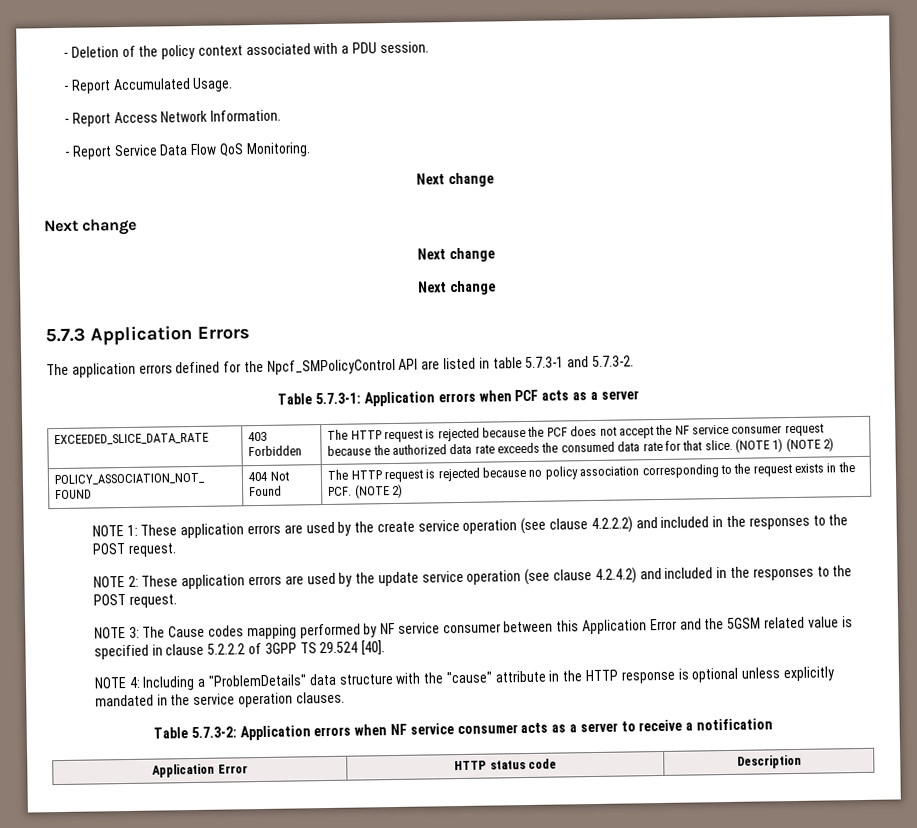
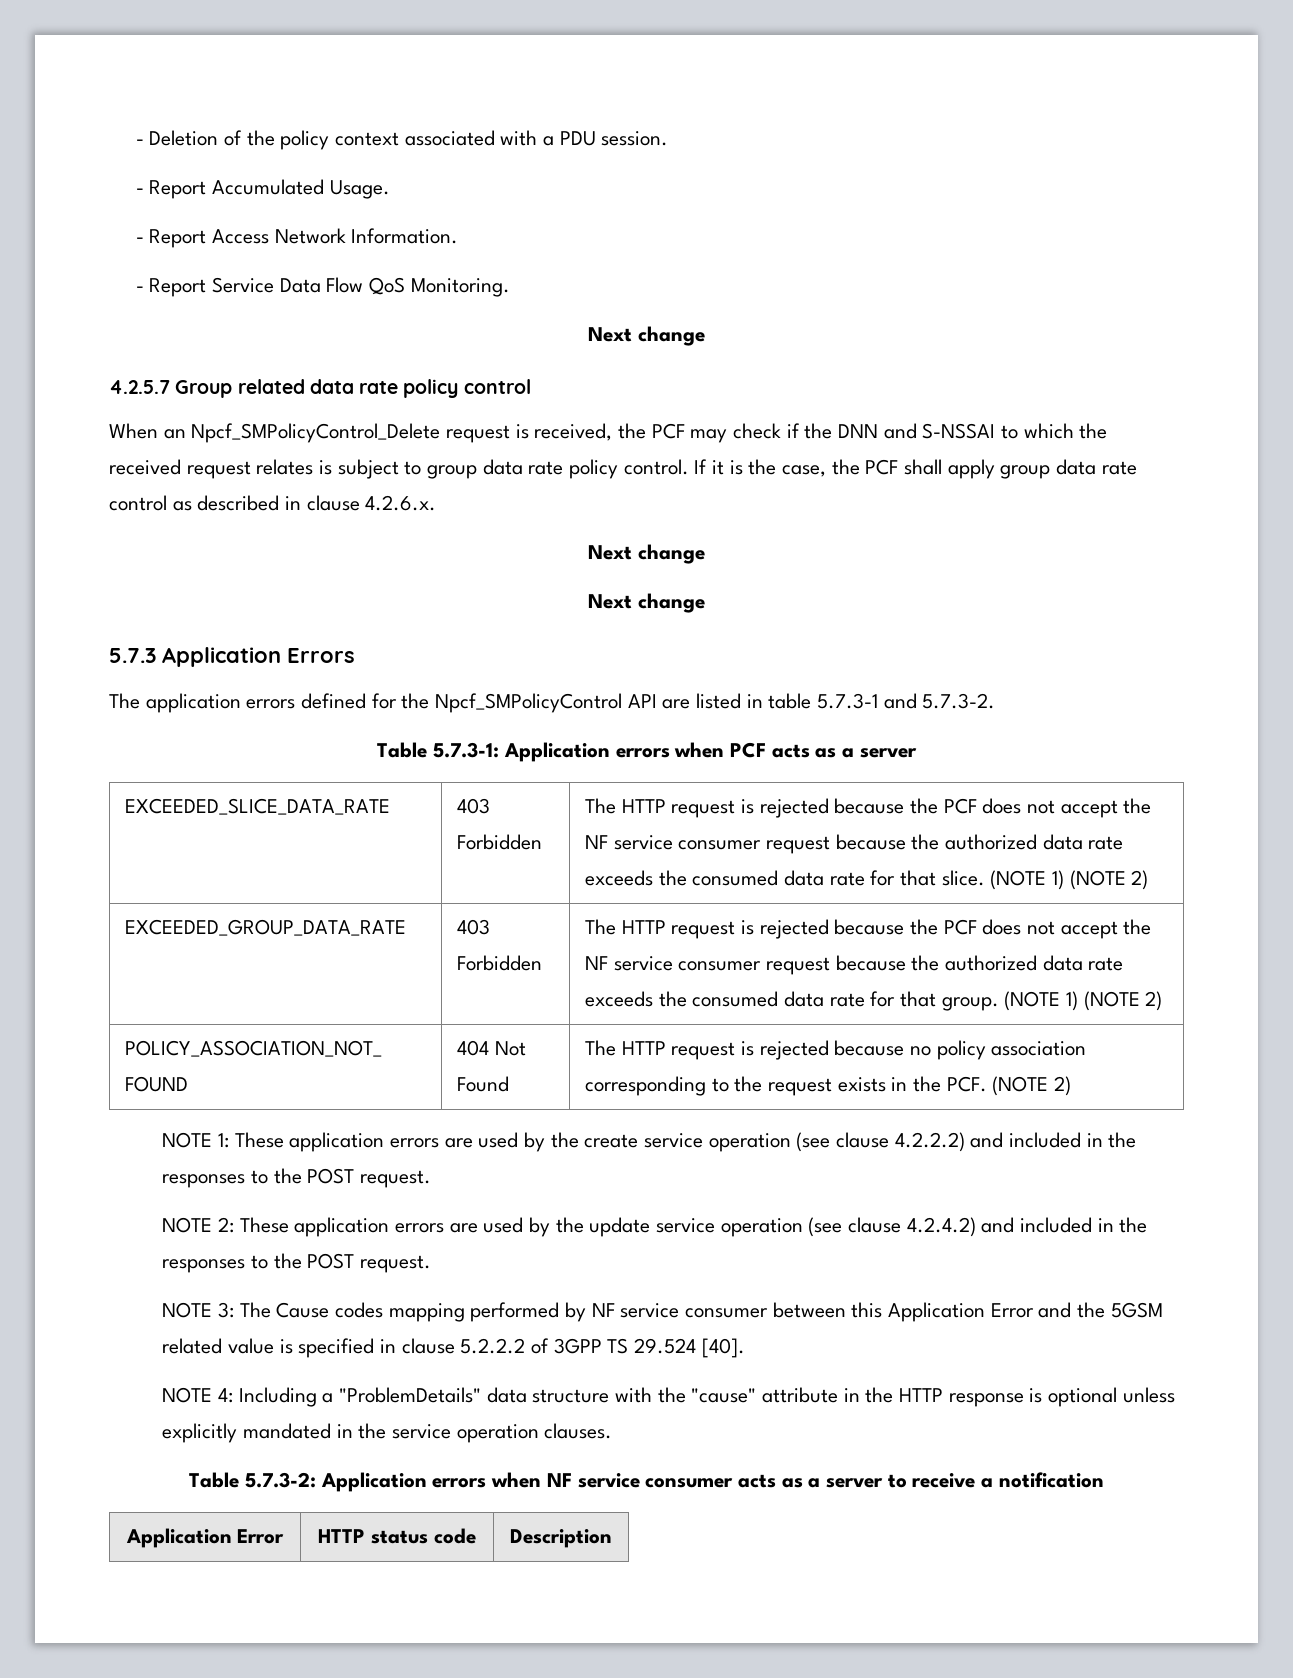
[44,218,138,236] Next change -> [109,379,531,398] [109,423,1108,443] [109,459,1137,479] [109,495,437,511] 4.2.5.7 Group related data rate policy control // When an Npcf_SMPolicyControl_Delete request is received, the PCF may check if the DNN and S-NSSAI to which the received request relates is subject to group data rate policy control. If it is the case, the PCF shall apply group data rate control as described in clause 4.2.6.x.
(835, 444) none -> [124,919,406,936] [456,919,490,935] [456,955,542,971] [584,919,1152,939] [584,955,1124,975] [584,991,1163,1011] // EXCEEDED_GROUP_DATA_RATE | 403 Forbidden | The HTTP request is rejected because the PCF does not accept the NF service consumer request because the authorized data rate exceeds the consumed data rate for that group. (NOTE 1) (NOTE 2)

